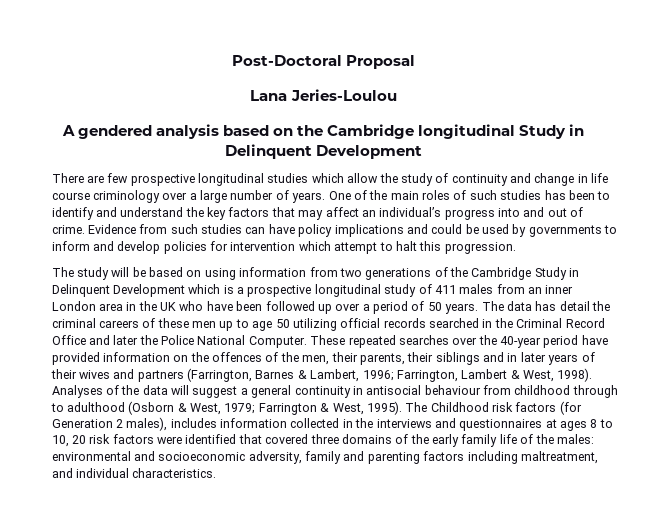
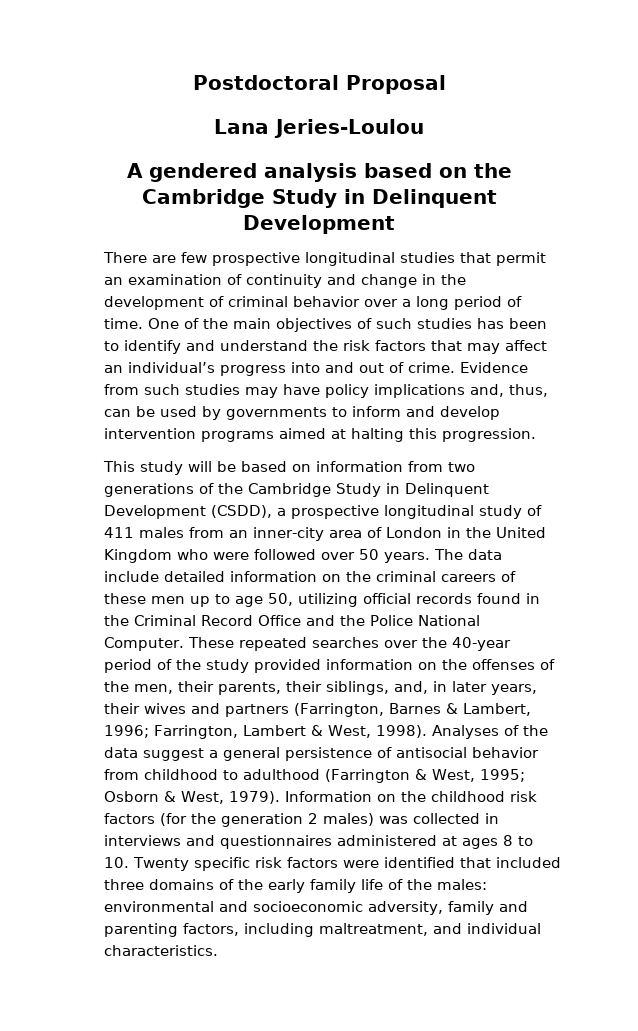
[231,55,342,66] Post-Doctoral -> [192,75,339,90] Postdoctoral
[418,124,516,139] longitudinal -> (265, 198) none
[311,173,433,186] which allow the study -> [460,252,547,266] [104,274,223,285] that permit an examination
[591,173,609,183] [51,190,326,203] life course criminology over a large number of years. -> [441,274,467,285] [104,296,523,310] [104,318,144,329] the development of criminal behavior over a long period of time.
[422,190,451,200] roles -> [276,318,353,332] objectives
[207,207,227,220] key -> [343,340,371,351] risk
[245,227,266,234] can -> [245,387,279,398] may
[406,224,463,234] and could -> [470,384,549,397] [104,409,132,417] and, thus, can
[163,241,417,254] policies for intervention which attempt to halt -> [104,428,405,442] intervention programs aimed at halting
[51,267,74,277] The -> [103,461,136,472] This
[204,268,236,280] using -> (312, 468) none
[188,284,234,294] which is -> [211,505,273,518] (CSDD),
[545,285,574,294] [51,301,590,314] inner London area in the UK who have been followed up over a period of 50 years. The data has detail -> [253,527,547,541] [104,549,503,563] [104,571,342,582] inner-city area of London in the United Kingdom who were followed over 50 years. The data include detailed information on
[275,319,290,328] 50 -> [268,593,294,606] 50,
[429,318,480,328] searched -> [477,593,522,604] found
[113,335,139,345] later -> (336, 620) none
[581,335,608,345] have -> [157,659,250,673] of the study
[212,352,263,362] offences -> [472,659,536,670] offenses
[435,352,595,365] siblings and in later years of -> [326,681,538,695] siblings, and, in later years,
[171,385,190,395] will -> (139, 752) none
[294,385,481,398] continuity in antisocial behaviour -> [285,747,540,761] persistence of antisocial behavior
[572,385,618,398] through -> (219, 774) none
[128,401,582,415] [51,417,288,431] (Osborn & West, 1979; Farrington & West, 1995). The Childhood risk factors (for Generation 2 males), includes information -> [325,769,526,783] [104,791,538,804] [104,813,409,827] (Farrington & West, 1995; Osborn & West, 1979). Information on the childhood risk factors (for the generation 2 males) was
[355,418,374,428] the -> (500, 818) none
(543, 425) none -> [337,835,438,846] administered
[51,435,86,447] 10, 20 -> [104,857,251,871] 10. Twenty specific
[265,434,309,444] covered -> [496,857,562,868] included
[423,451,465,461] factors -> [183,923,240,936] factors,

